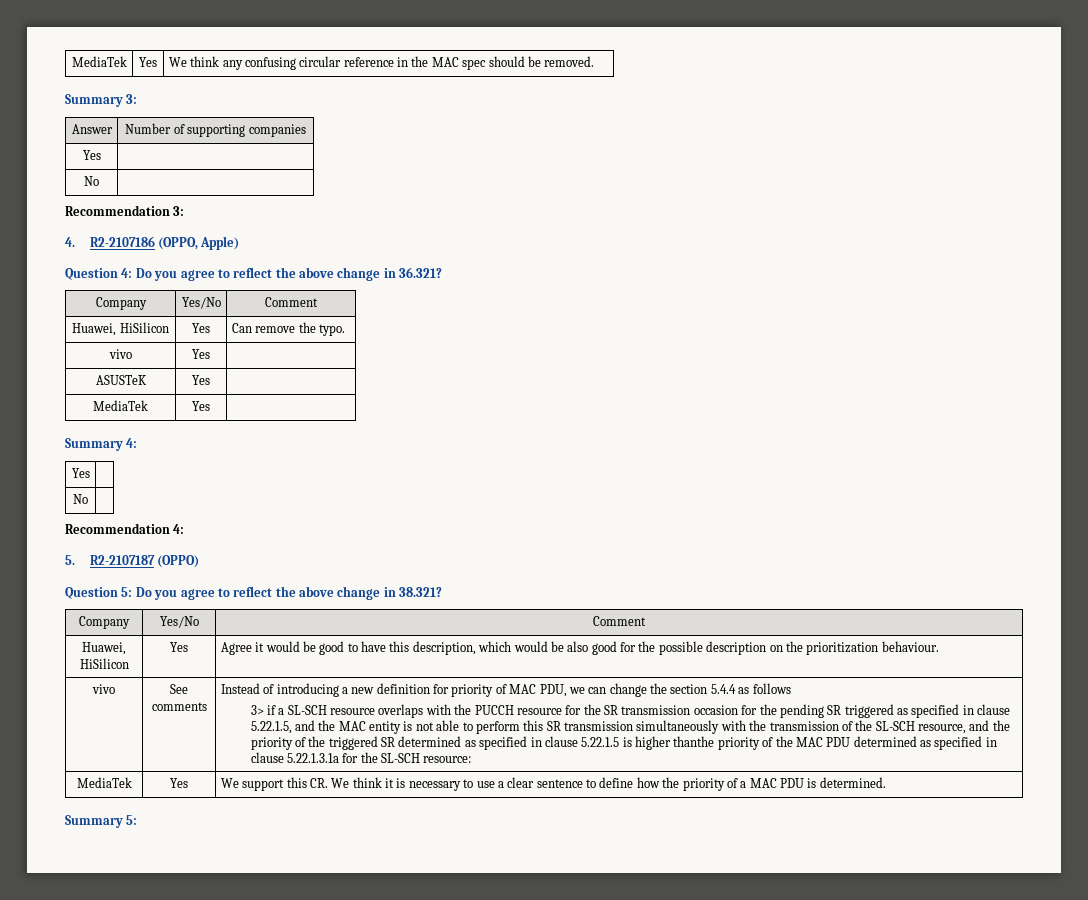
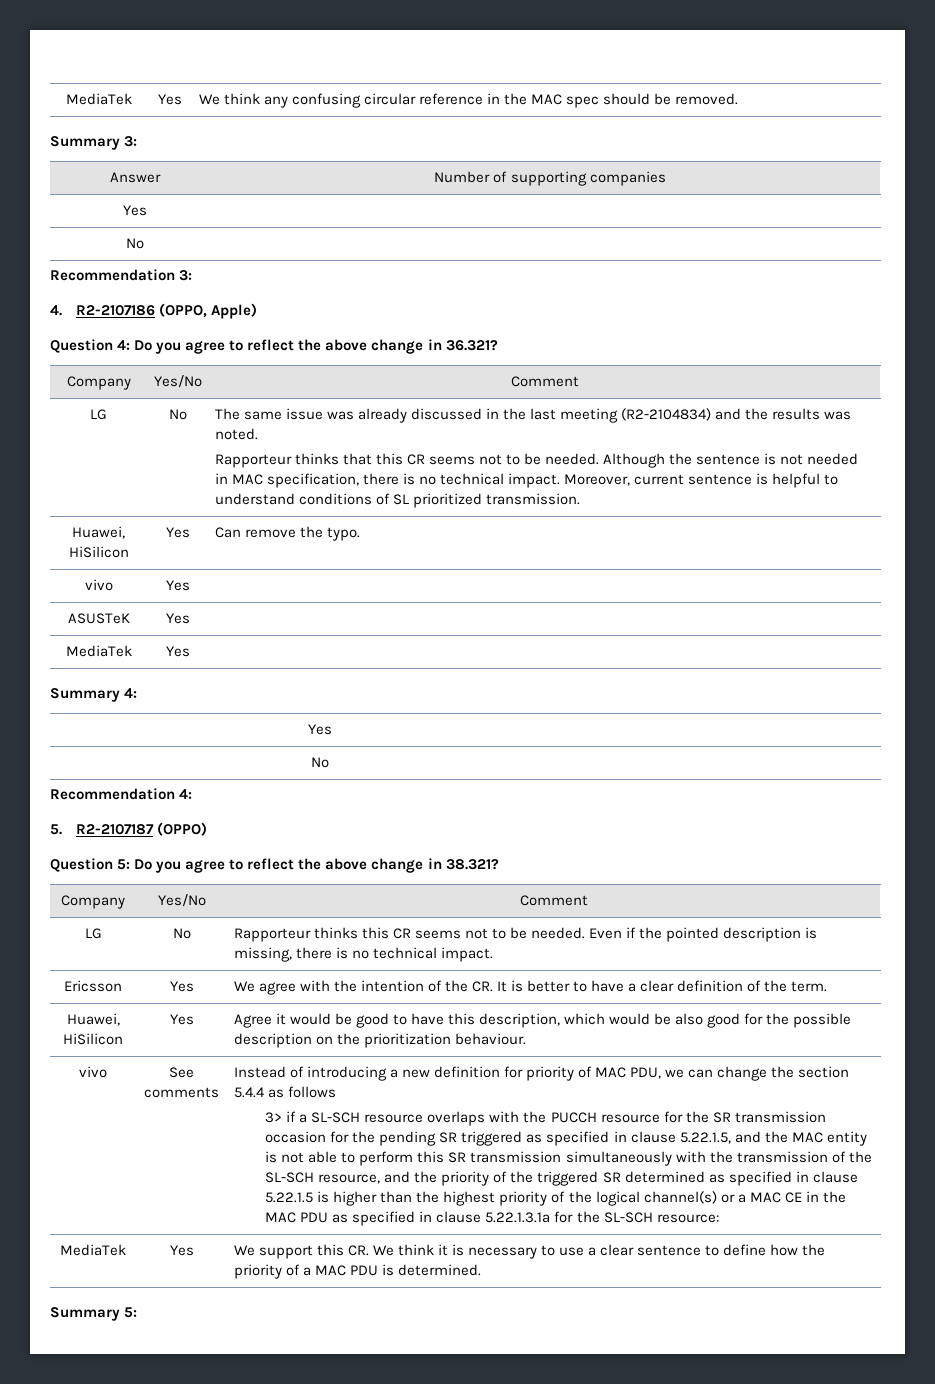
(318, 302) none -> [90,409,107,420] [168,409,187,420] [214,408,852,423] [214,428,258,440] [214,453,859,468] [214,473,839,488] [214,493,580,508] // LG | No | The same issue was already discussed in the last meeting (R2-2104834) and the results was noted. // Rapporteur thinks that this CR seems not to be needed. Although the sentence is not needed in MAC specification, there is no technical impact. Moreover, current sentence is helpful to understand conditions of SL prioritized transmission.
(646, 621) none -> [84,928,102,939] [172,928,191,939] [233,927,818,942] [233,947,493,962] [64,980,122,992] [169,981,194,992] [233,980,828,995] // LG | No | Rapporteur thinks this CR seems not to be needed. Even if the pointed description is missing, there is no technical impact. // Ericsson | Yes | We agree with the intention of the CR. It is better to have a clear definition of the term.
[673,736,774,750] thanthe priority of -> [380,1191,819,1206] than the highest priority of the logical channel(s) or a MAC CE in
[853,736,917,747] determined -> (329, 1217) none

